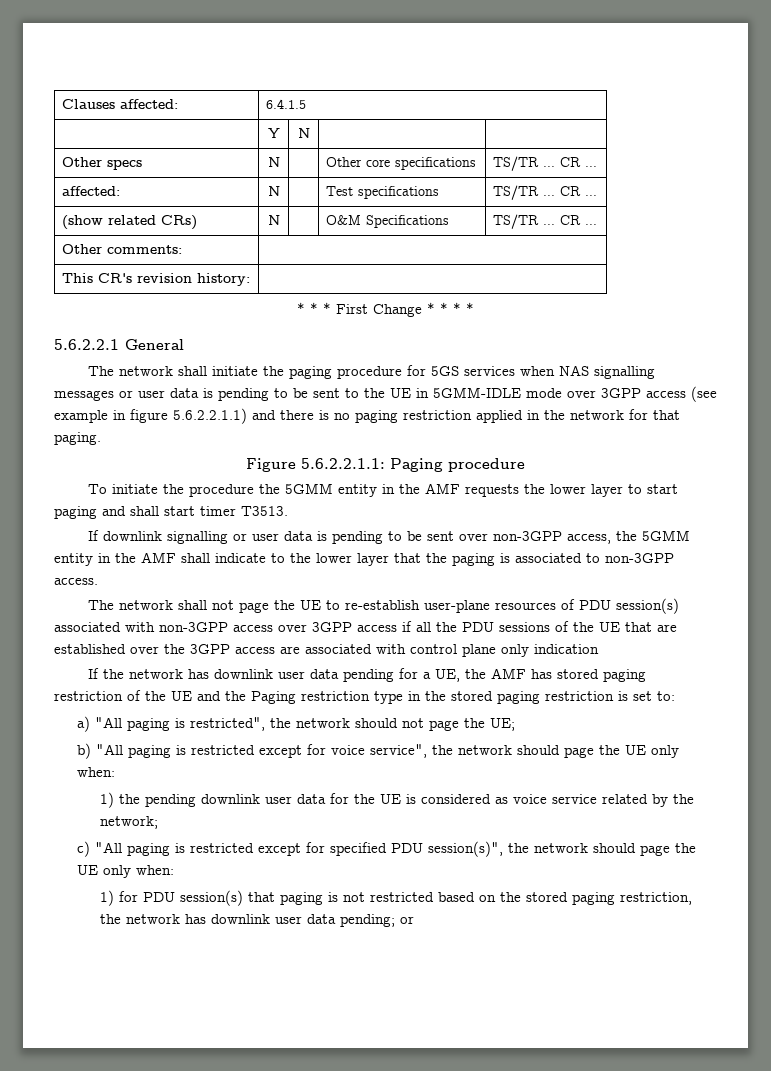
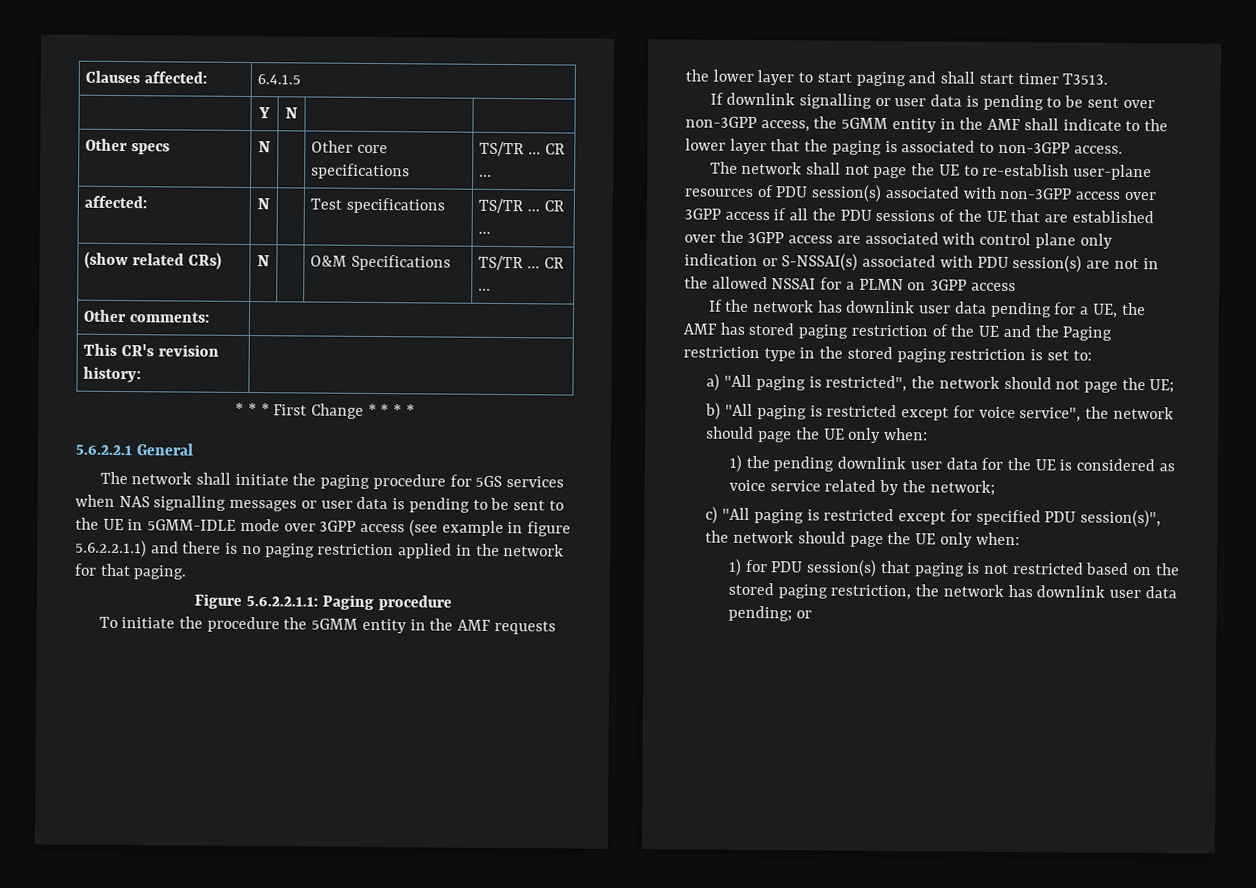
(599, 649) none -> [761,253,1159,273] [684,276,1016,292] or S-NSSAI(s) associated with PDU session(s) are not in the allowed NSSAI for a PLMN on 3GPP access

